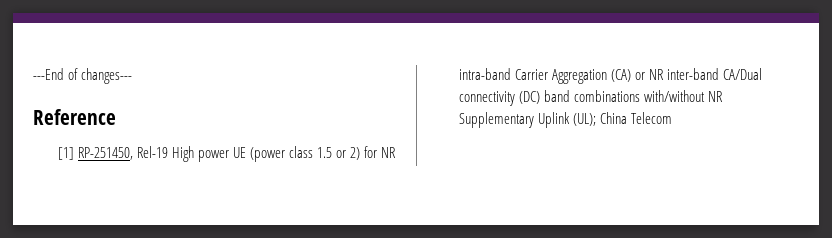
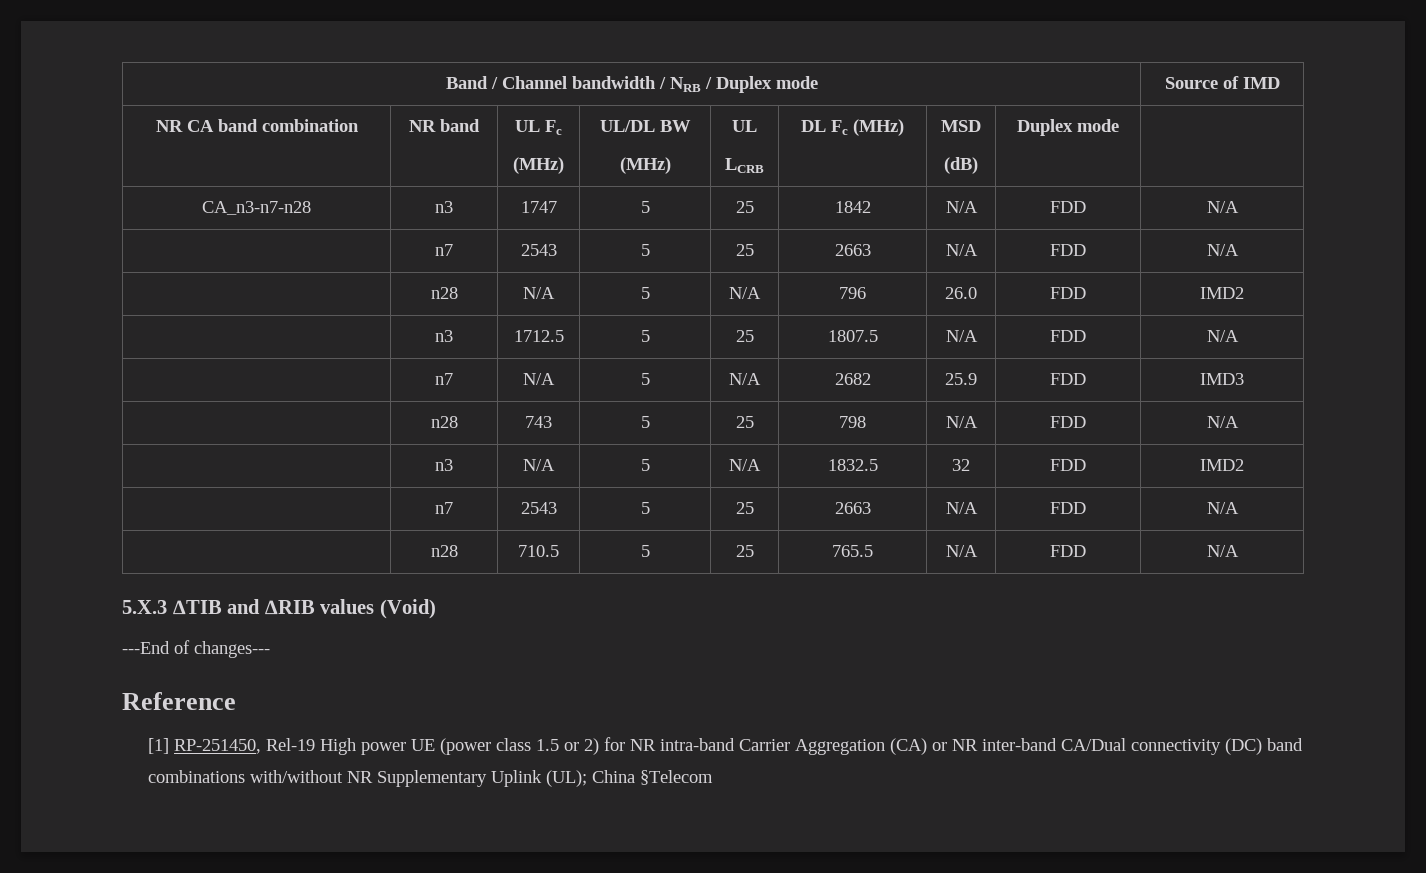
(33, 74) none -> [445,76,818,93] [1164,76,1280,89] [155,119,359,132] [409,119,480,132] [515,120,562,135] [513,157,564,174] [599,120,691,132] [619,157,671,174] [732,120,757,132] [725,158,764,173] [801,119,904,136] [941,120,981,132] [944,157,978,174] [1017,119,1119,136] [202,201,311,215] [435,201,453,213] [520,201,557,213] [640,201,650,213] [735,201,754,213] [834,201,871,213] [945,201,978,213] [1050,201,1086,213] [1206,201,1239,213] [435,244,453,256] [520,244,557,256] [640,244,650,256] [735,244,754,256] [834,244,871,256] [945,244,978,256] [1050,244,1086,256] [1206,244,1239,256] [430,287,458,299] [523,287,555,299] [640,287,650,299] [729,287,761,299] [839,287,866,299] [945,287,977,299] [1050,287,1086,299] [1200,287,1244,299] [435,330,453,342] [513,330,564,342] [640,330,650,342] [735,330,754,342] [827,330,878,342] [945,330,978,342] [1050,330,1086,342] [1206,330,1239,342] [435,373,453,385] [523,373,555,385] [640,373,650,385] [729,373,761,385] [834,373,871,385] [945,373,977,385] [1050,373,1086,385] [1200,373,1244,385] [430,416,458,428] [525,416,552,428] [640,416,650,428] [735,416,754,428] [839,416,866,428] [945,416,978,428] [1050,416,1086,428] [1206,416,1239,428] [435,459,453,471] [523,459,555,471] [640,459,650,471] [729,459,761,471] [827,459,878,471] [952,459,970,471] [1050,459,1086,471] [1200,459,1244,471] [435,502,453,514] [520,502,557,514] [640,502,650,514] [735,502,754,514] [834,502,871,514] [945,502,978,514] [1050,502,1086,514] [1206,502,1239,514] [430,545,458,557] [518,545,559,557] [640,545,650,557] [735,545,754,557] [832,545,873,557] [945,545,978,557] [1050,545,1086,557] [1206,545,1239,557] [122,599,436,619] Band / Channel bandwidth / NRB / Duplex mode | Source of IMD // NR CA band combination | NR band | UL Fc // (MHz) | UL/DL BW // (MHz) | UL // LCRB | DL Fc (MHz) | MSD // (dB) | Duplex mode | // CA_n3-n7-n28 | n3 | 1747 | 5 | 25 | 1842 | N/A | FDD | N/A // | n7 | 2543 | 5 | 25 | 2663 | N/A | FDD | N/A // | n28 | N/A | 5 | N/A | 796 | 26.0 | FDD | IMD2 // | n3 | 1712.5 | 5 | 25 | 1807.5 | N/A | FDD | N/A // | n7 | N/A | 5 | N/A | 2682 | 25.9 | FDD | IMD3 // | n28 | 743 | 5 | 25 | 798 | N/A | FDD | N/A // | n3 | N/A | 5 | N/A | 1832.5 | 32 | FDD | IMD2 // | n7 | 2543 | 5 | 25 | 2663 | N/A | FDD | N/A // | n28 | 710.5 | 5 | 25 | 765.5 | N/A | FDD | N/A // 5.X.3 ∆TIB and ∆RIB values (Void) //
[630,112,672,124] Telecom -> [639,770,713,785] §Telecom

